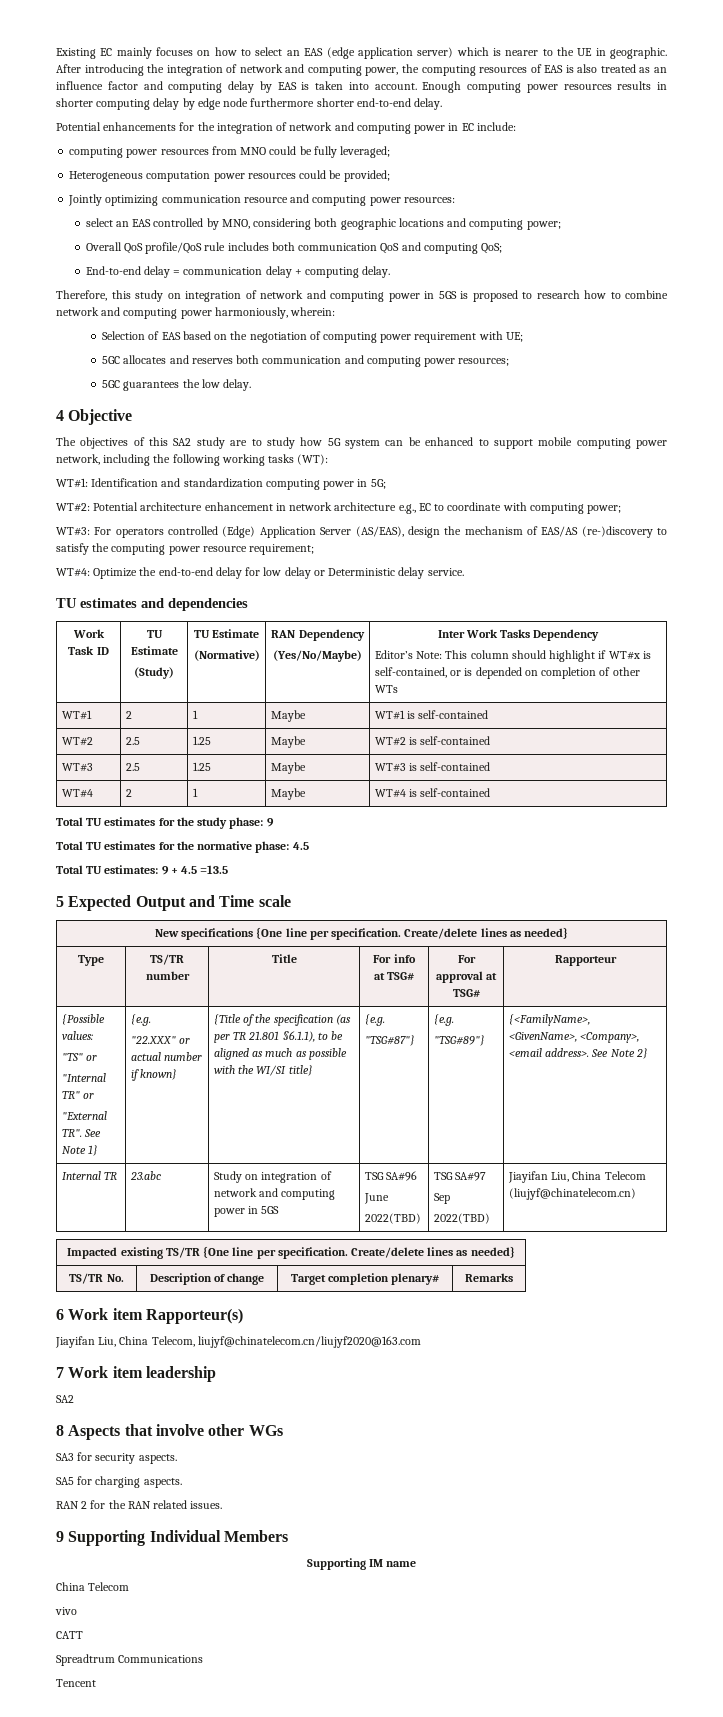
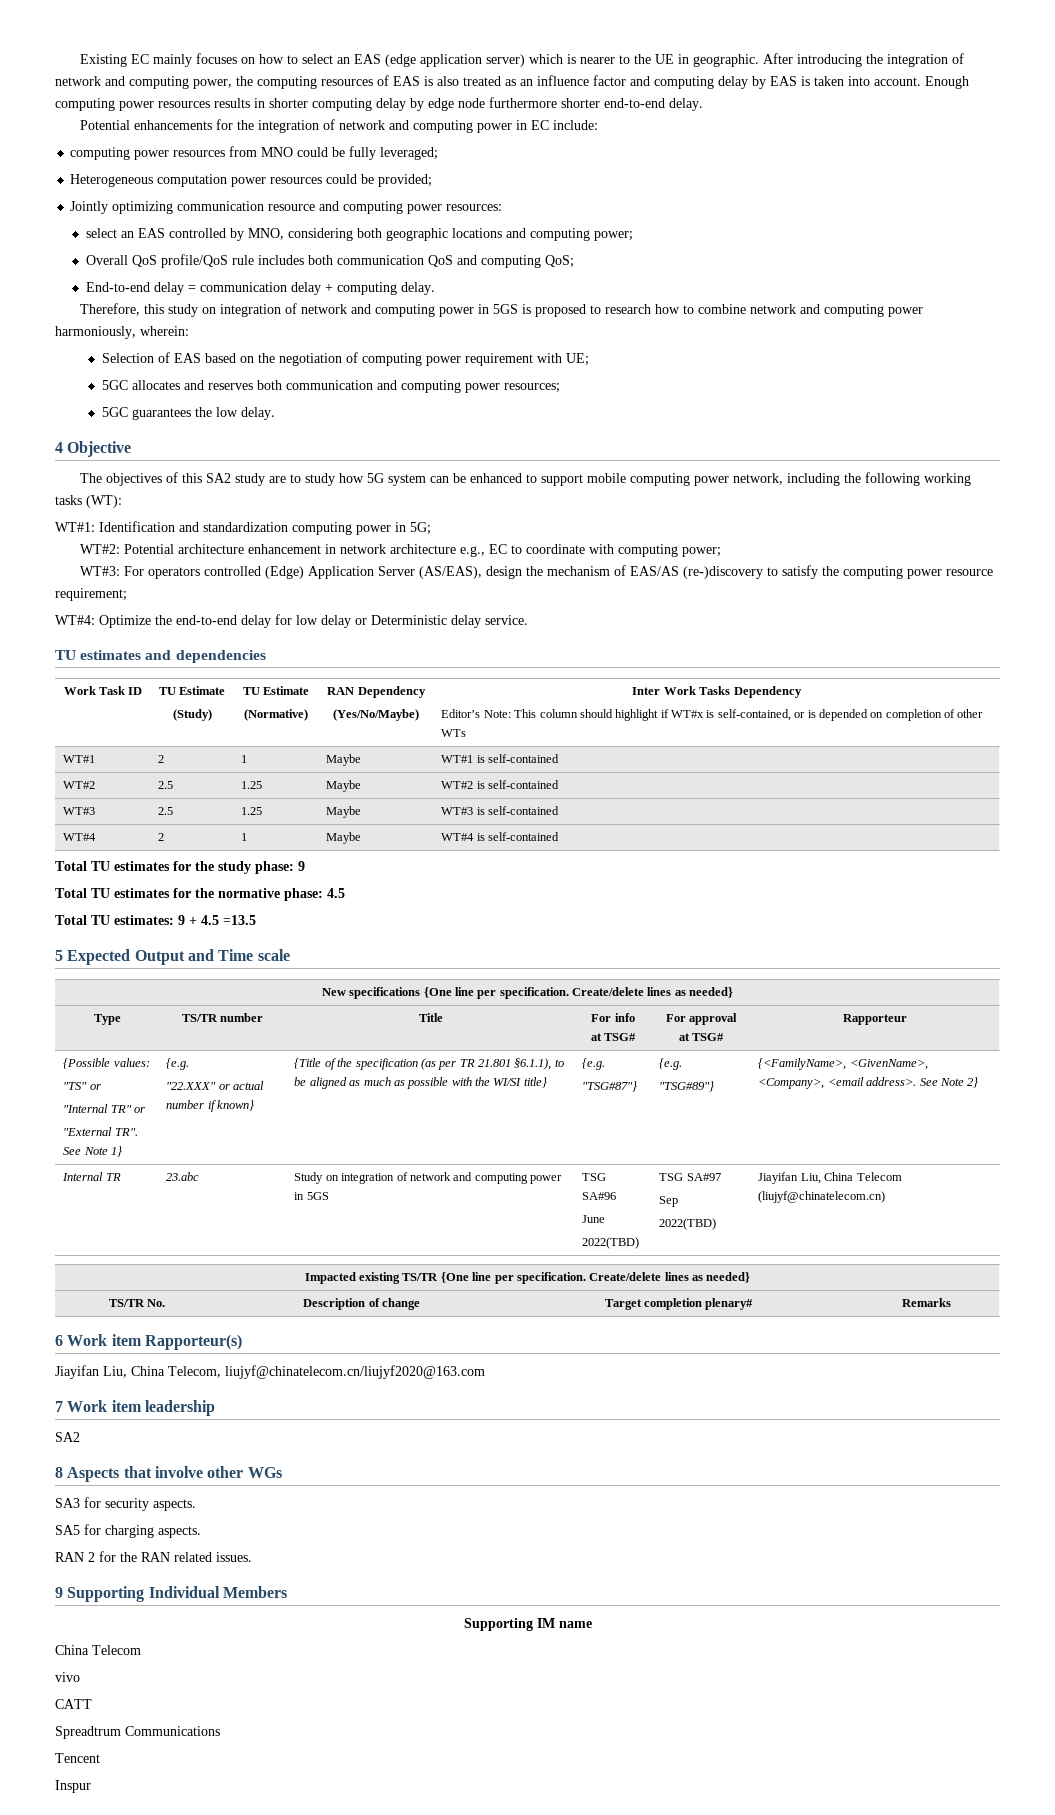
(96, 1683) none -> [55,1780,91,1793] // Inspur

